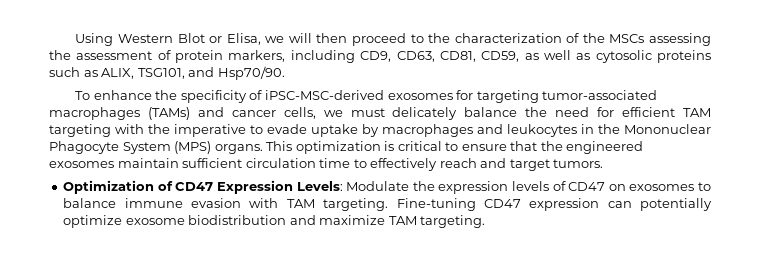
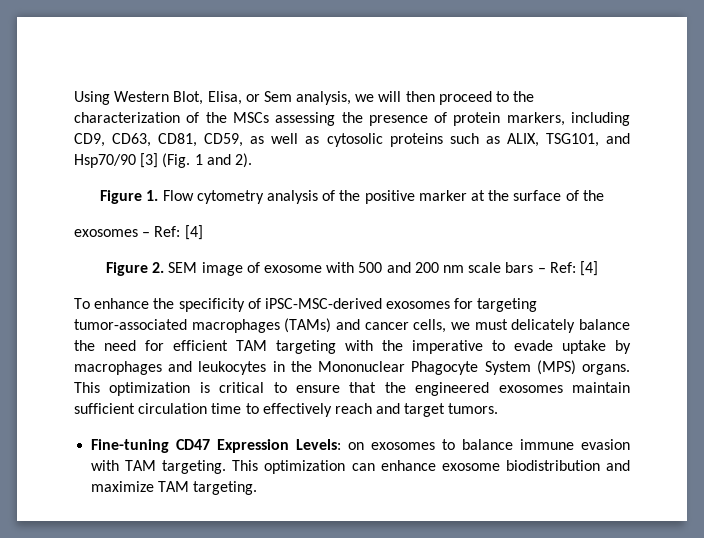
[177,33,261,45] Blot or Elisa, -> [173,91,352,105] Blot, Elisa, or Sem analysis,
[76,51,153,60] assessment -> [368,115,428,126] presence
[217,66,285,80] Hsp70/90. -> [74,153,252,168] [100,190,604,204] [74,225,203,240] [106,261,598,276] Hsp70/90 [3] (Fig. 1 and 2). // Figure 1. Flow cytometry analysis of the positive marker at the surface of the // exosomes – Ref: [4] // Figure 2. SEM image of exosome with 500 and 200 nm scale bars – Ref: [4]
[63,180,173,194] Optimization of -> [91,439,170,453] Fine-tuning
[346,181,606,194] Modulate the expression levels of CD47 -> (342, 444) none
[396,198,712,211] [63,215,123,228] Fine-tuning CD47 expression can potentially optimize -> [232,460,436,474] This optimization can enhance

